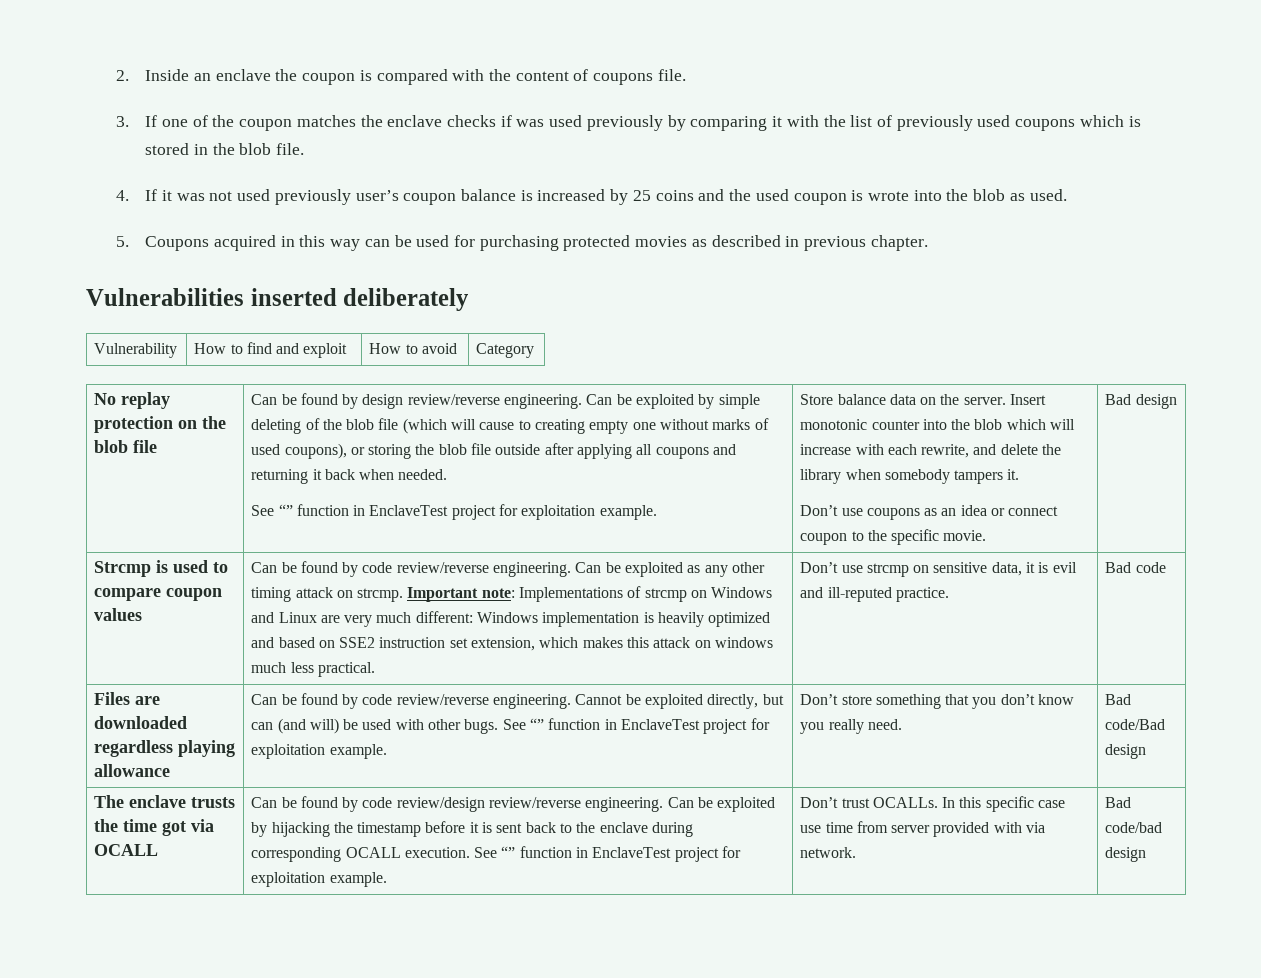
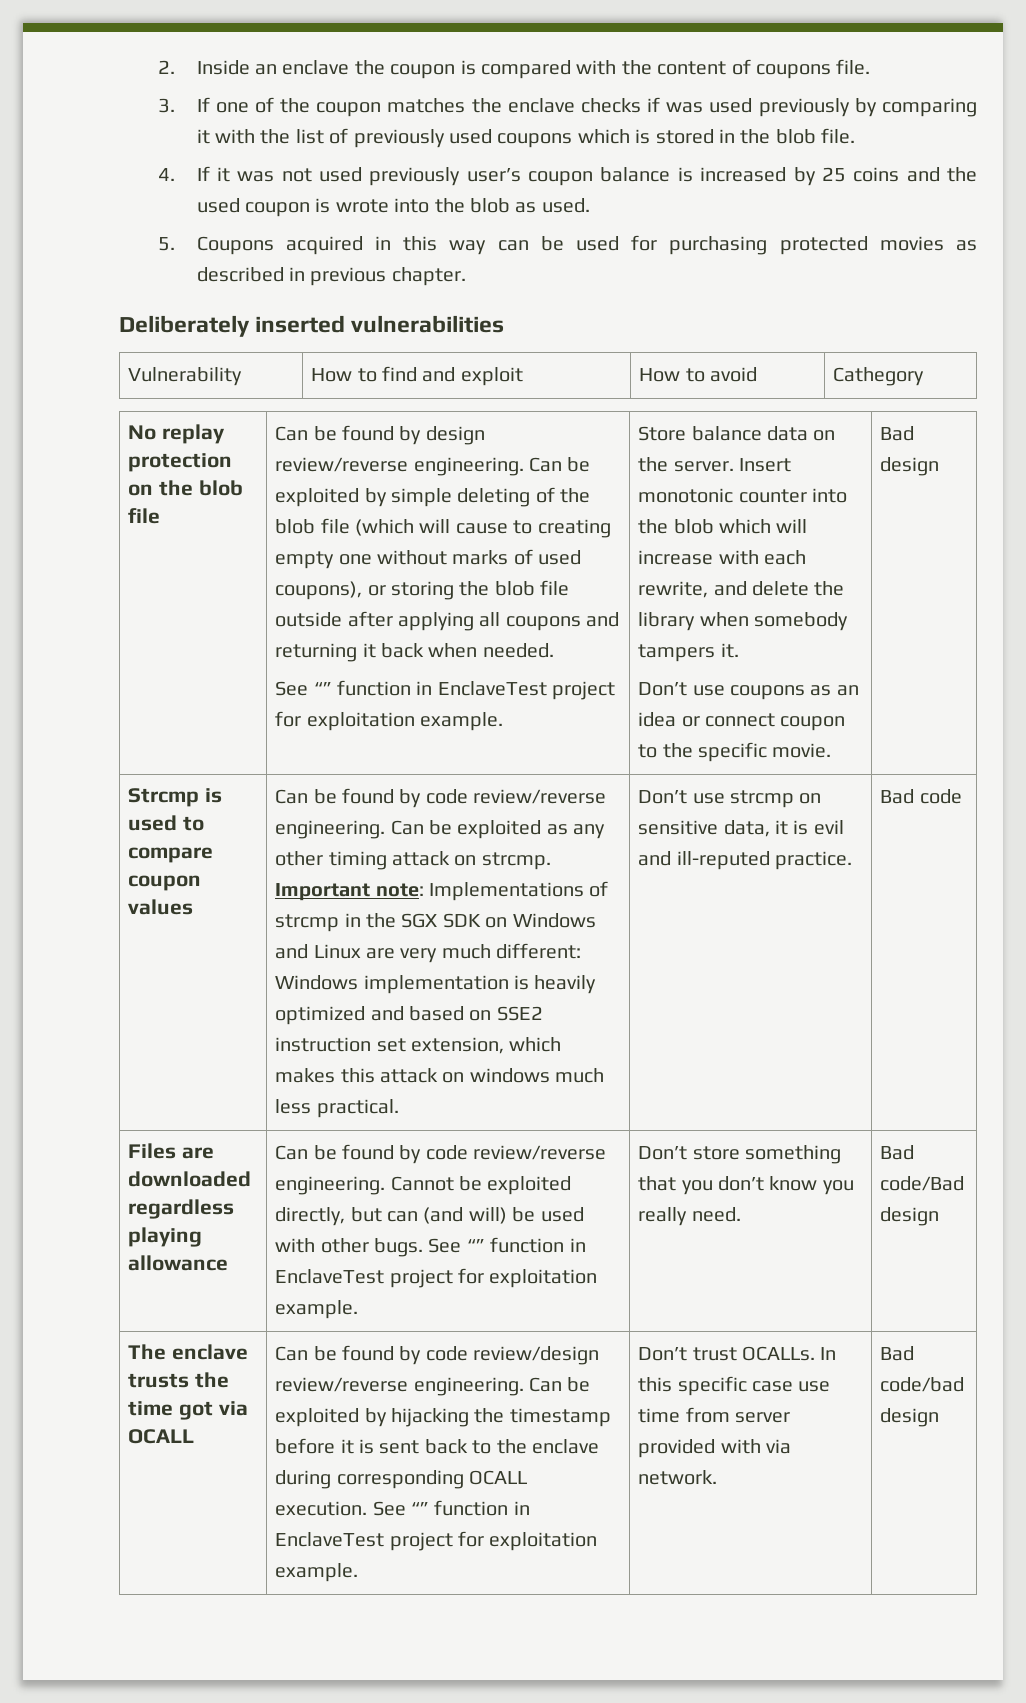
[86,288,470,311] Vulnerabilities inserted deliberately -> [119,315,505,337] Deliberately inserted vulnerabilities
[476,343,535,358] Category -> [833,367,925,386] Cathegory
(687, 595) none -> [344,913,481,928] in the SGX SDK

